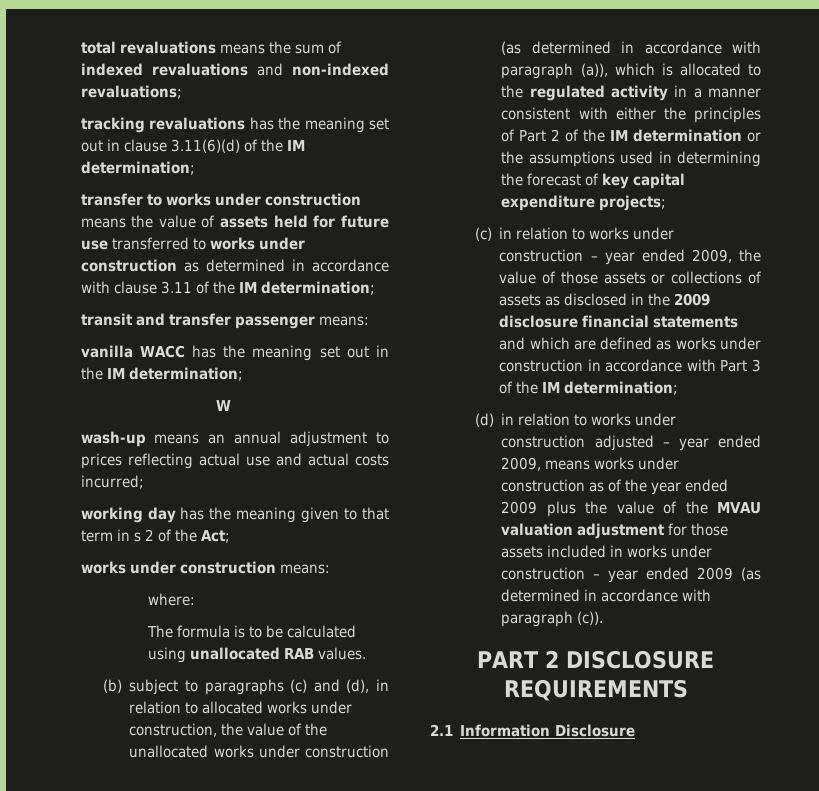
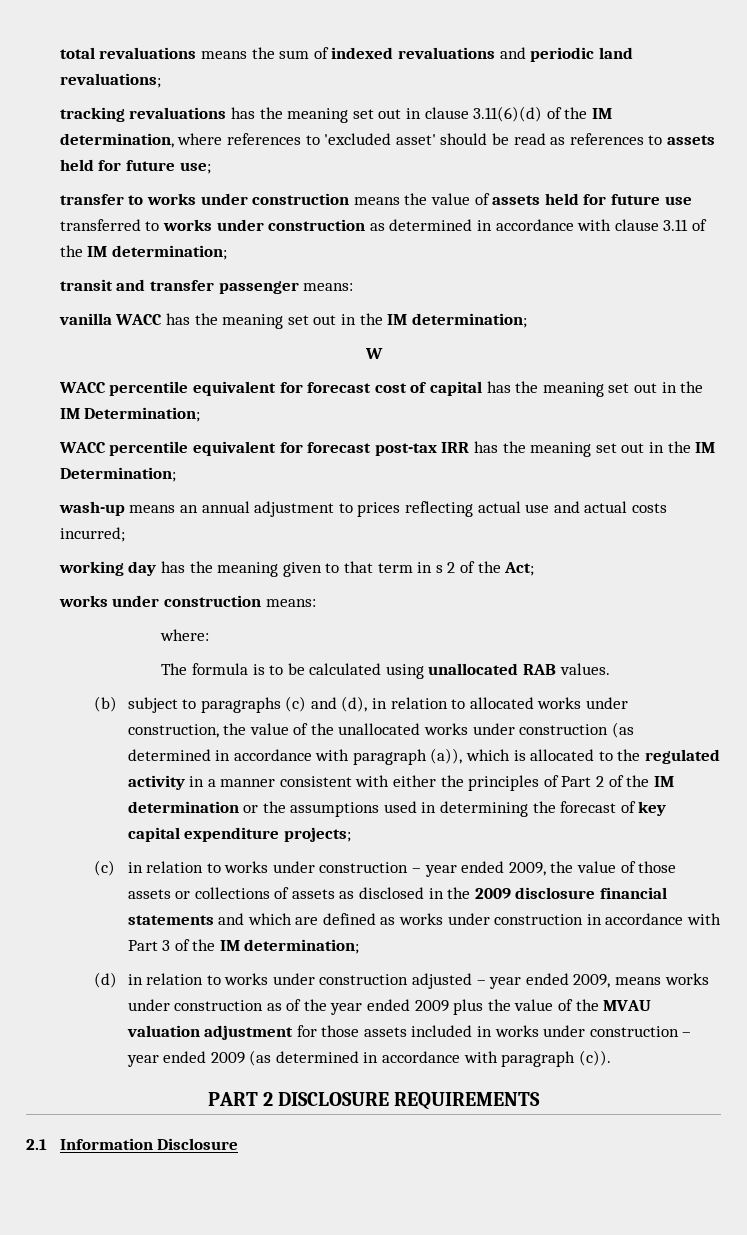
[292,63,389,76] non-indexed -> [530,47,633,62] periodic land
[80,161,195,175] determination; -> [59,133,715,148] [59,159,211,174] determination, where references to 'excluded asset' should be read as references to assets held for future use;
(231, 405) none -> [58,381,704,397] [59,407,201,422] [58,441,716,457] [59,467,176,482] // WACC percentile equivalent for forecast cost of capital has the meaning set out in the IM Determination; // WACC percentile equivalent for forecast post-tax IRR has the meaning set out in the IM Determination;

